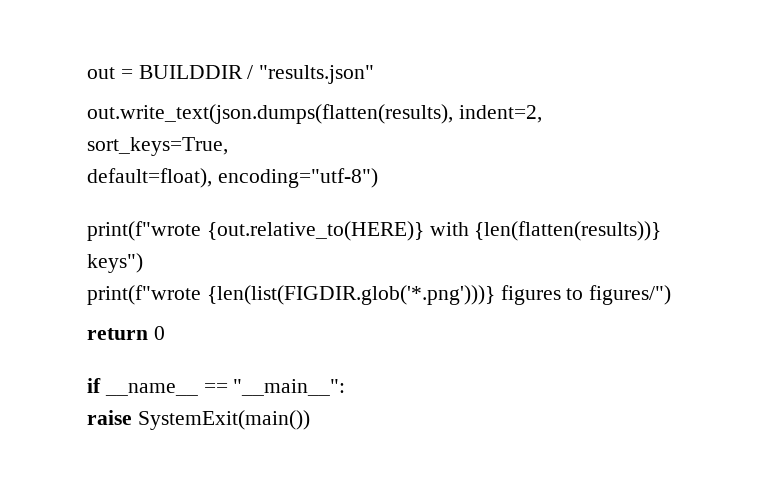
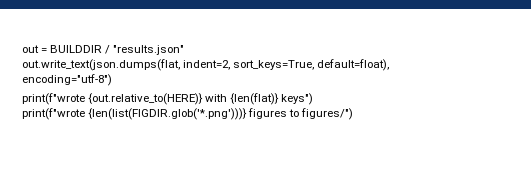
[87,104,453,124] out.write_text(json.dumps(flatten(results), -> [22,59,180,71] out.write_text(json.dumps(flat,
[87,168,212,188] // default=float), -> [317,59,390,71] default=float), //
[474,221,662,241] {len(flatten(results))} -> [230,93,280,105] {len(flat)}
[87,326,165,340] [87,378,346,396] [87,410,310,430] // return 0 // if __name__ == "__main__": // raise SystemExit(main()) -> (354, 114) none

